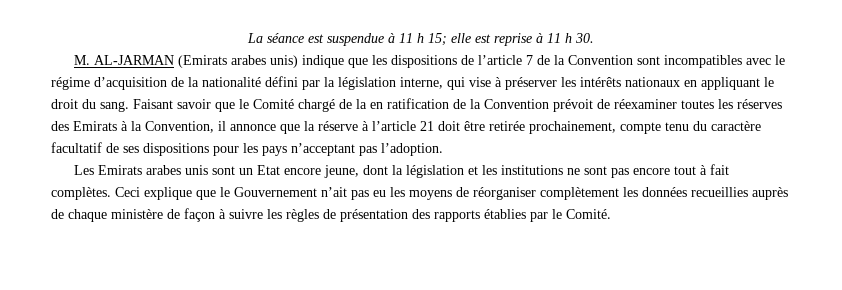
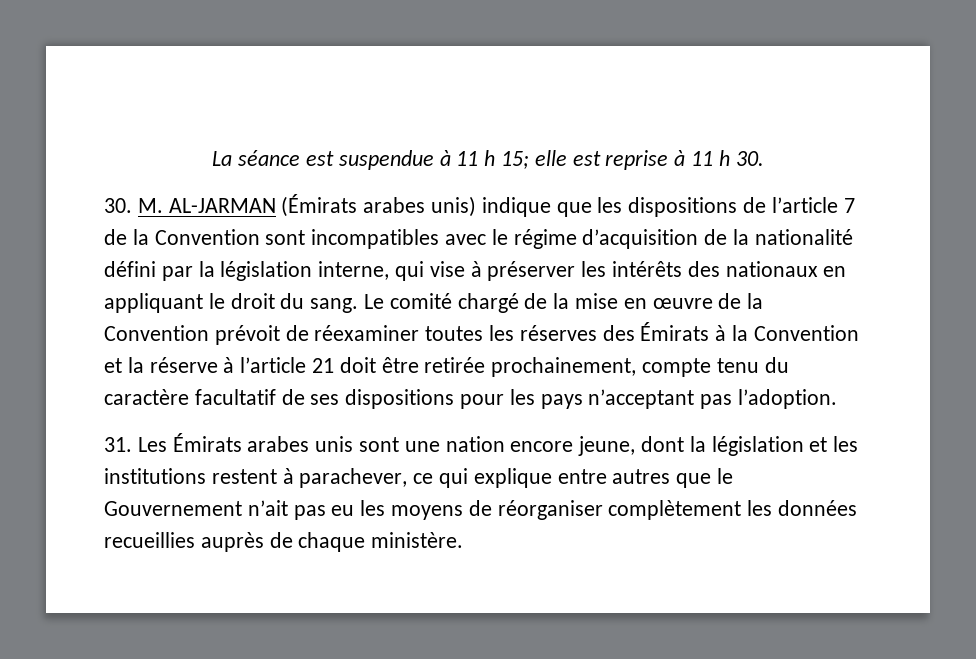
(594, 38) none -> [104,198,132,213] 30.
[177,55,227,68] (Emirats -> [281,194,358,217] (Émirats
(621, 82) none -> [687,261,720,277] des
[133,98,449,112] Faisant savoir que le Comité chargé de la en ratification -> [364,293,713,313] Le comité chargé de la mise en œuvre
[73,121,117,131] Emirats -> [640,322,710,341] Émirats
[145,121,300,134] Convention, il annonce que -> [753,325,859,341] [104,358,122,373] Convention et
[73,165,142,175] Les Emirats -> [104,433,242,452] 31. Les Émirats
[238,165,280,175] un Etat -> [404,436,505,452] une nation
[566,164,729,178] [51,187,192,200] ne sont pas encore tout à fait complètes. Ceci explique -> [211,468,671,488] restent à parachever, ce qui explique entre autres
[111,208,611,222] ministère de façon à suivre les règles de présentation des rapports établies par le Comité. -> [371,532,464,548] ministère.

